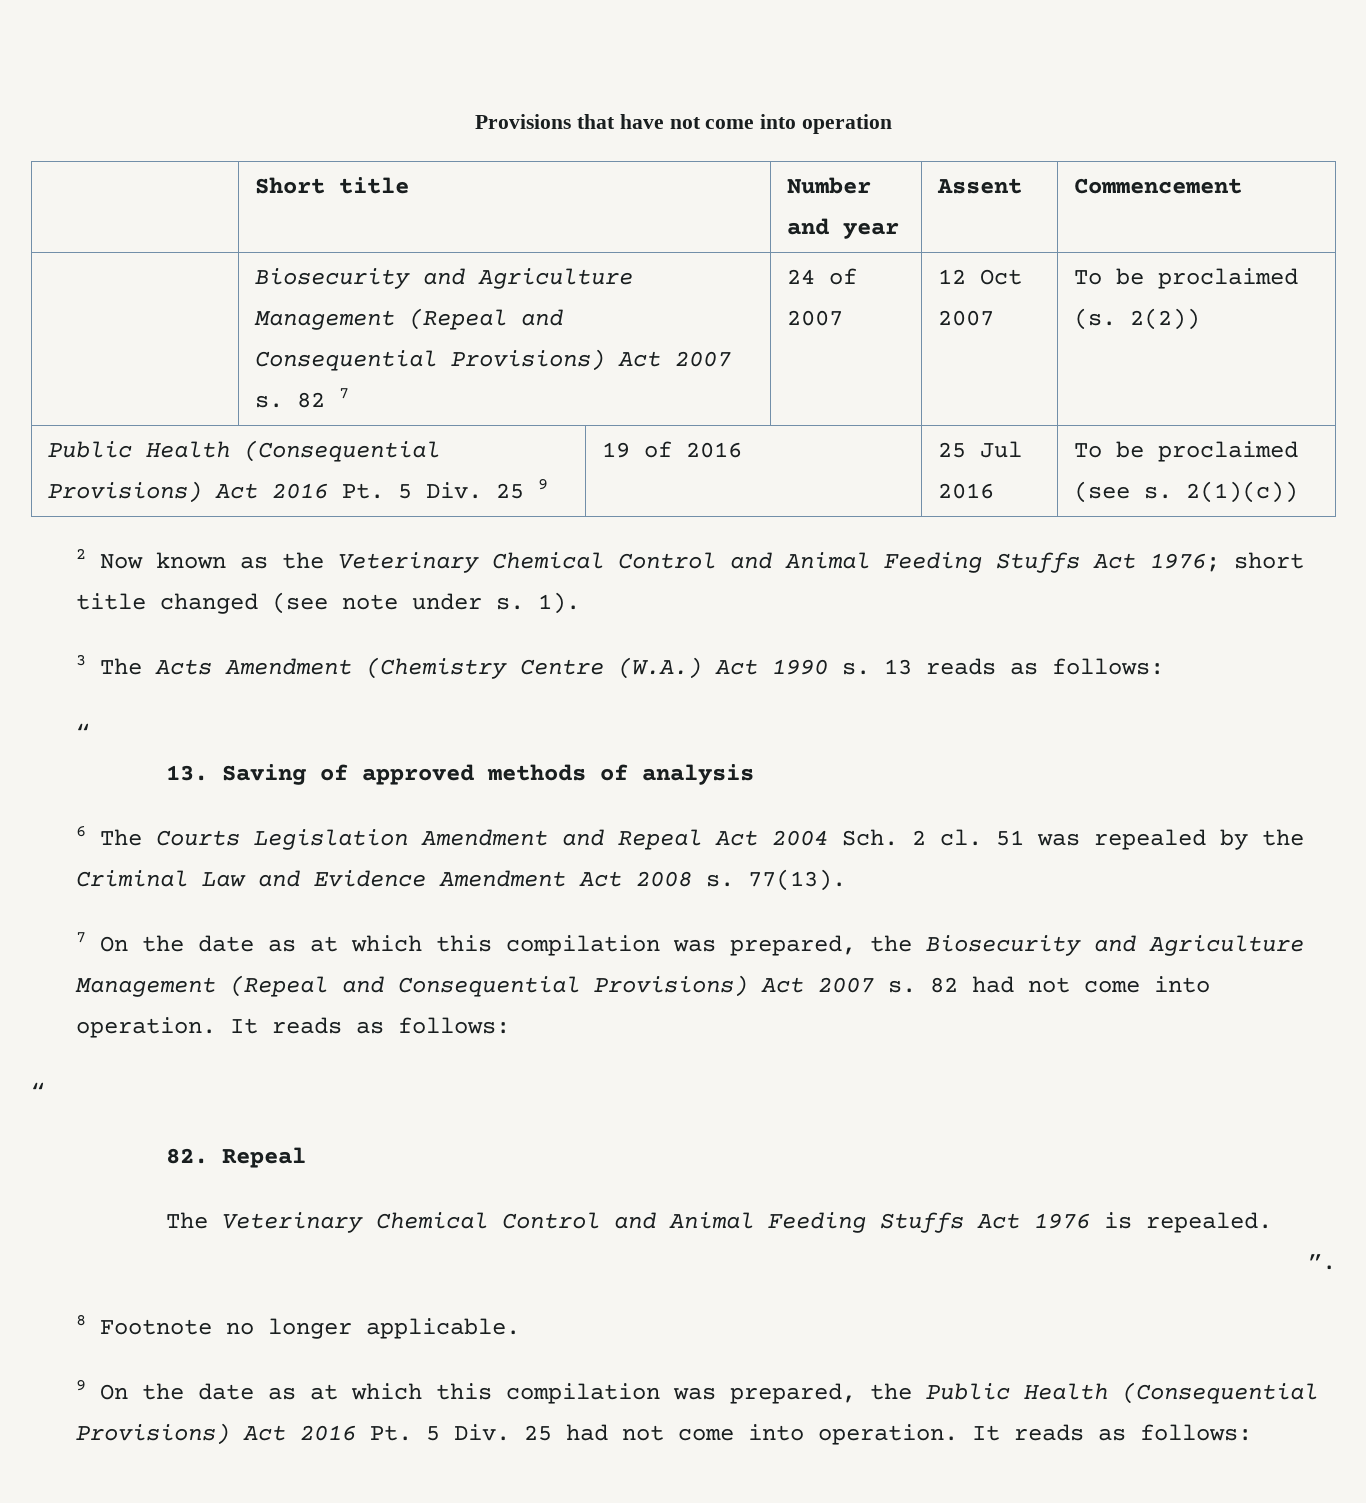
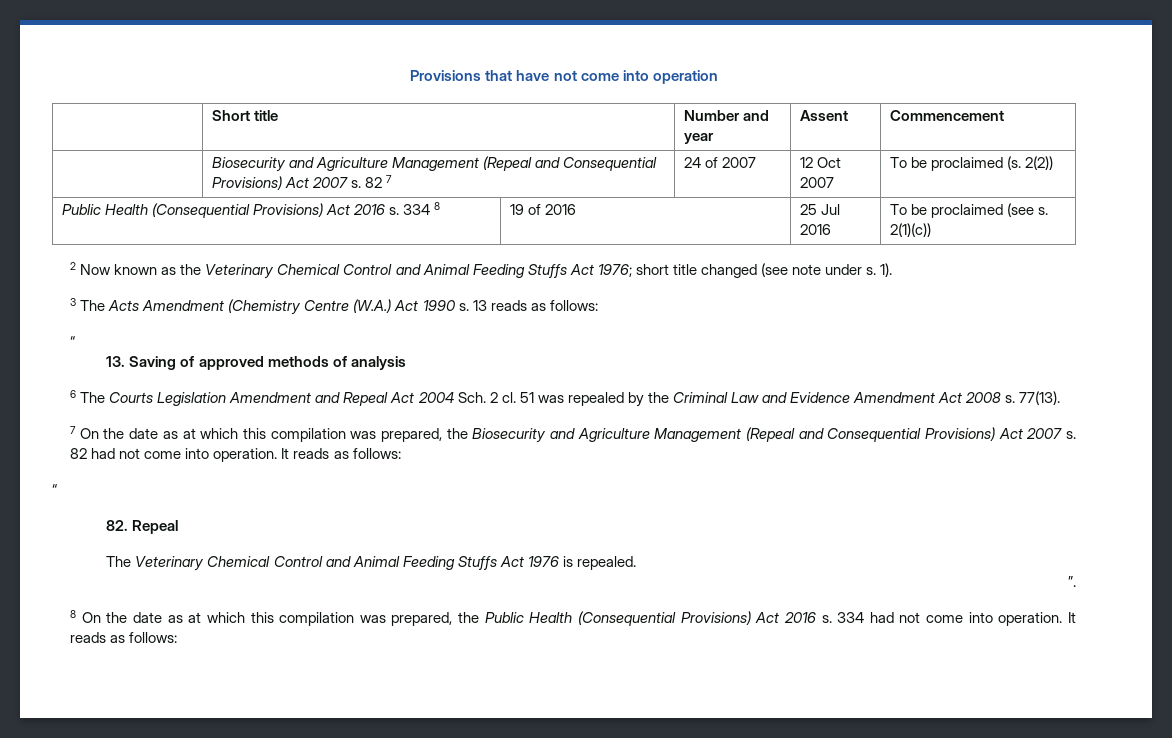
[341,478,548,499] Pt. 5 Div. 25 9 -> [388,202,441,215] s. 334 8
[100,1318,521,1339] [76,1379,87,1391] Footnote no longer applicable. // 9 -> (77, 614) none
[370,1424,553,1441] Pt. 5 Div. 25 -> [821,612,865,623] s. 334

